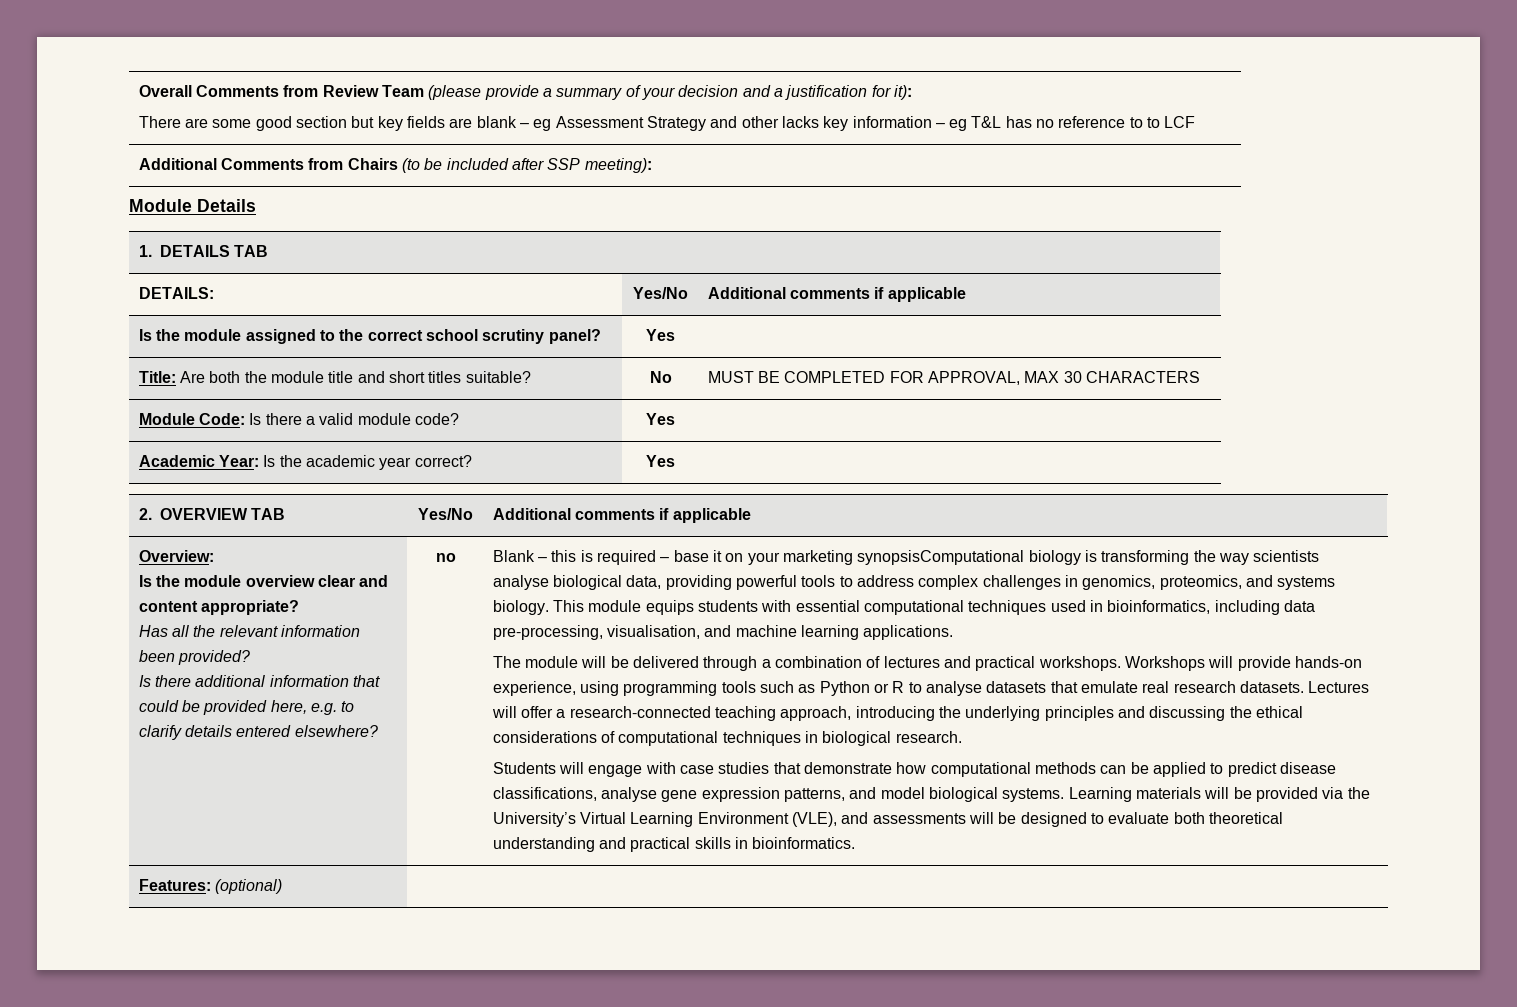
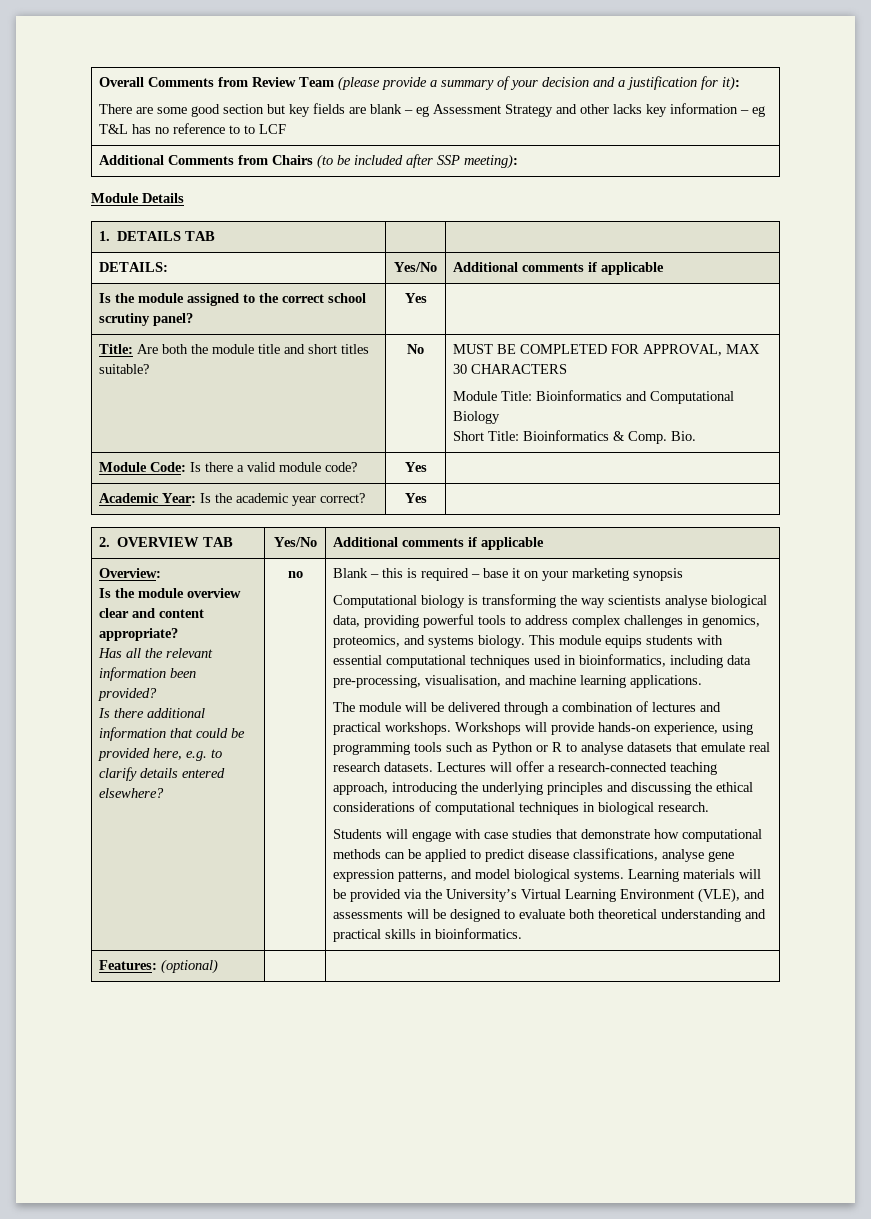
(1200, 377) none -> [453,390,735,404] [453,411,501,424] [453,430,697,444] // Module Title: Bioinformatics and Computational Biology // Short Title: Bioinformatics & Comp. Bio.
[857,550,1025,565] synopsisComputational -> [633,568,684,581] [333,595,418,608] synopsis // Computational

